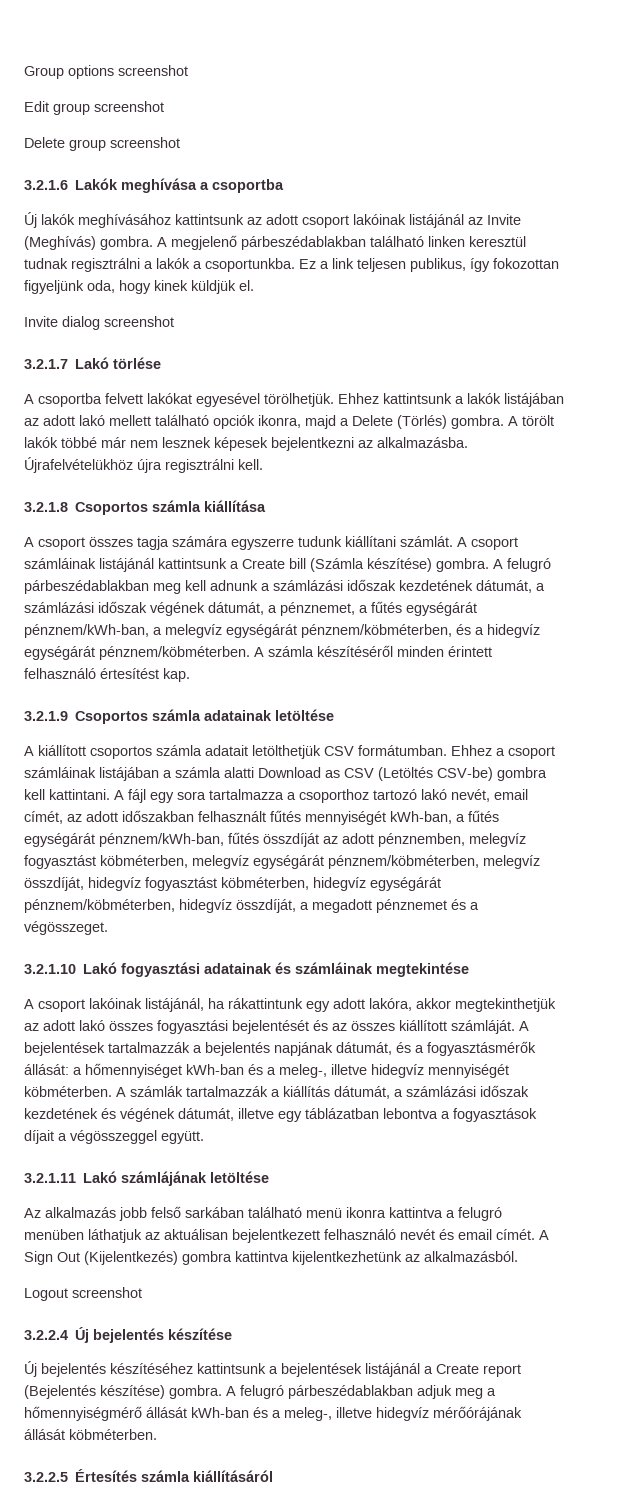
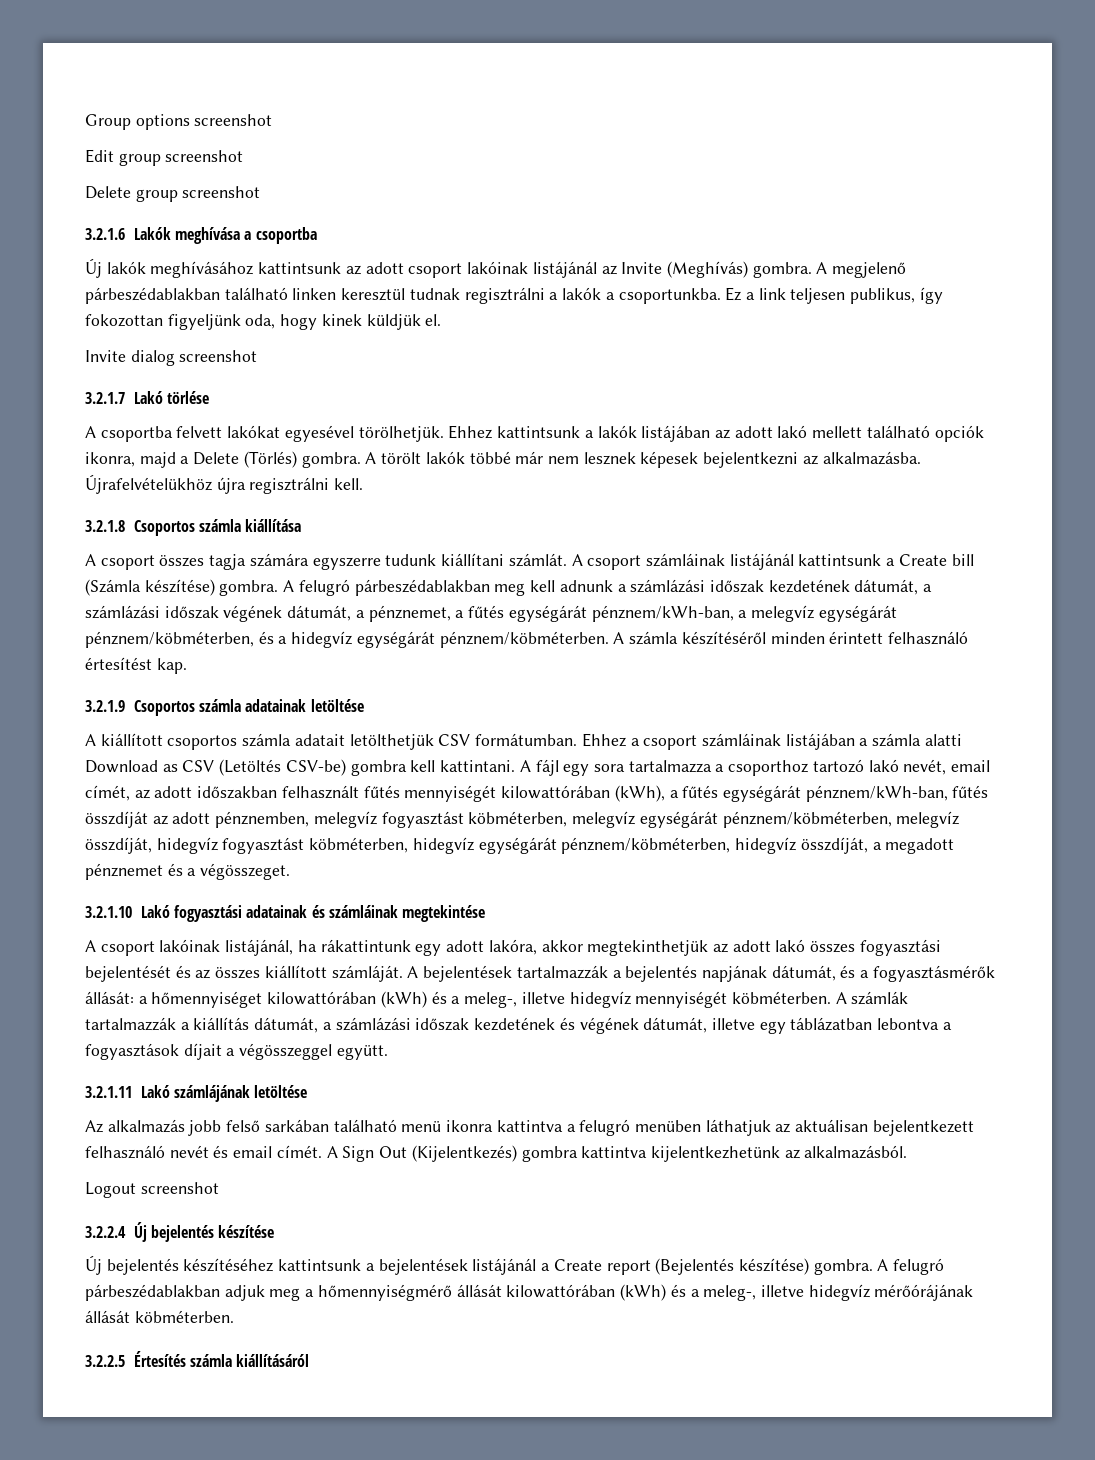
[390,811,452,824] kWh-ban, -> [501,785,665,802] kilowattórában (kWh),
[186,1064,244,1075] kWh-ban -> [267,991,427,1008] kilowattórában (kWh)
[191,1407,249,1418] kWh-ban -> [506,1284,667,1301] kilowattórában (kWh)

